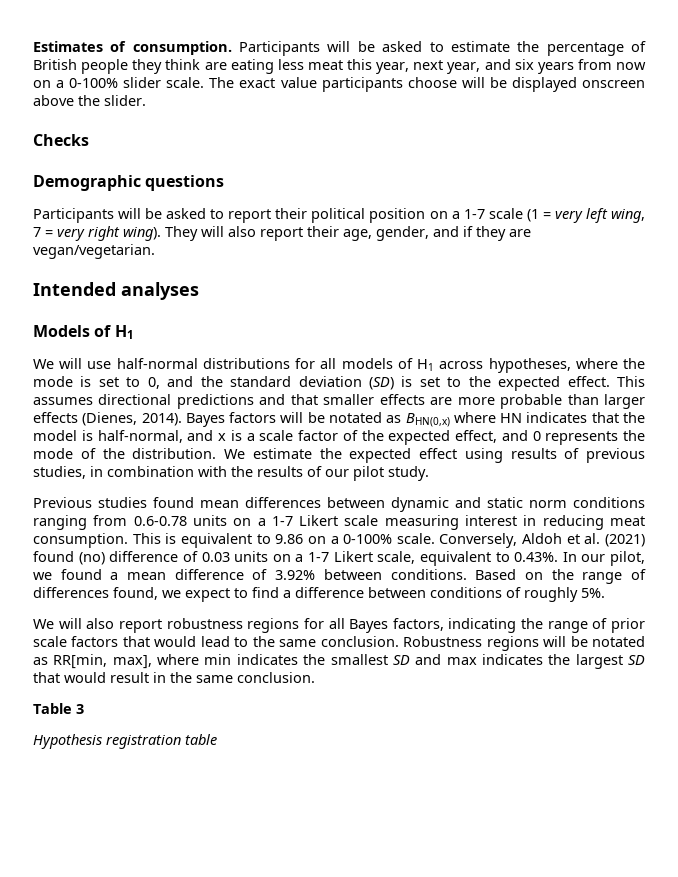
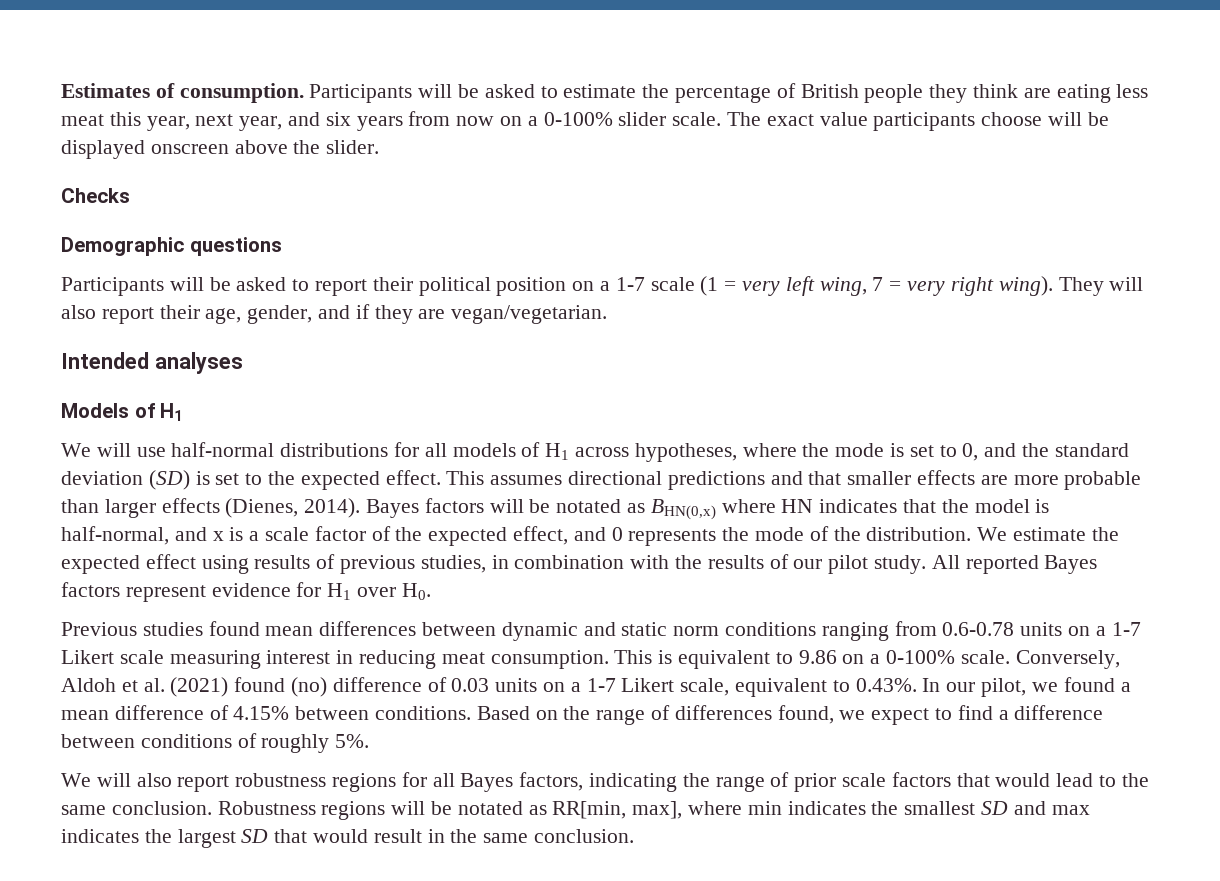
(429, 473) none -> [931,555,1098,574] [61,582,431,602] All reported Bayes factors represent evidence for H1 over H0.
[275,570,316,580] 3.92% -> [233,706,290,720] 4.15%
[33,703,84,714] [33,734,217,749] // Table 3 // Hypothesis registration table -> (635, 836) none

